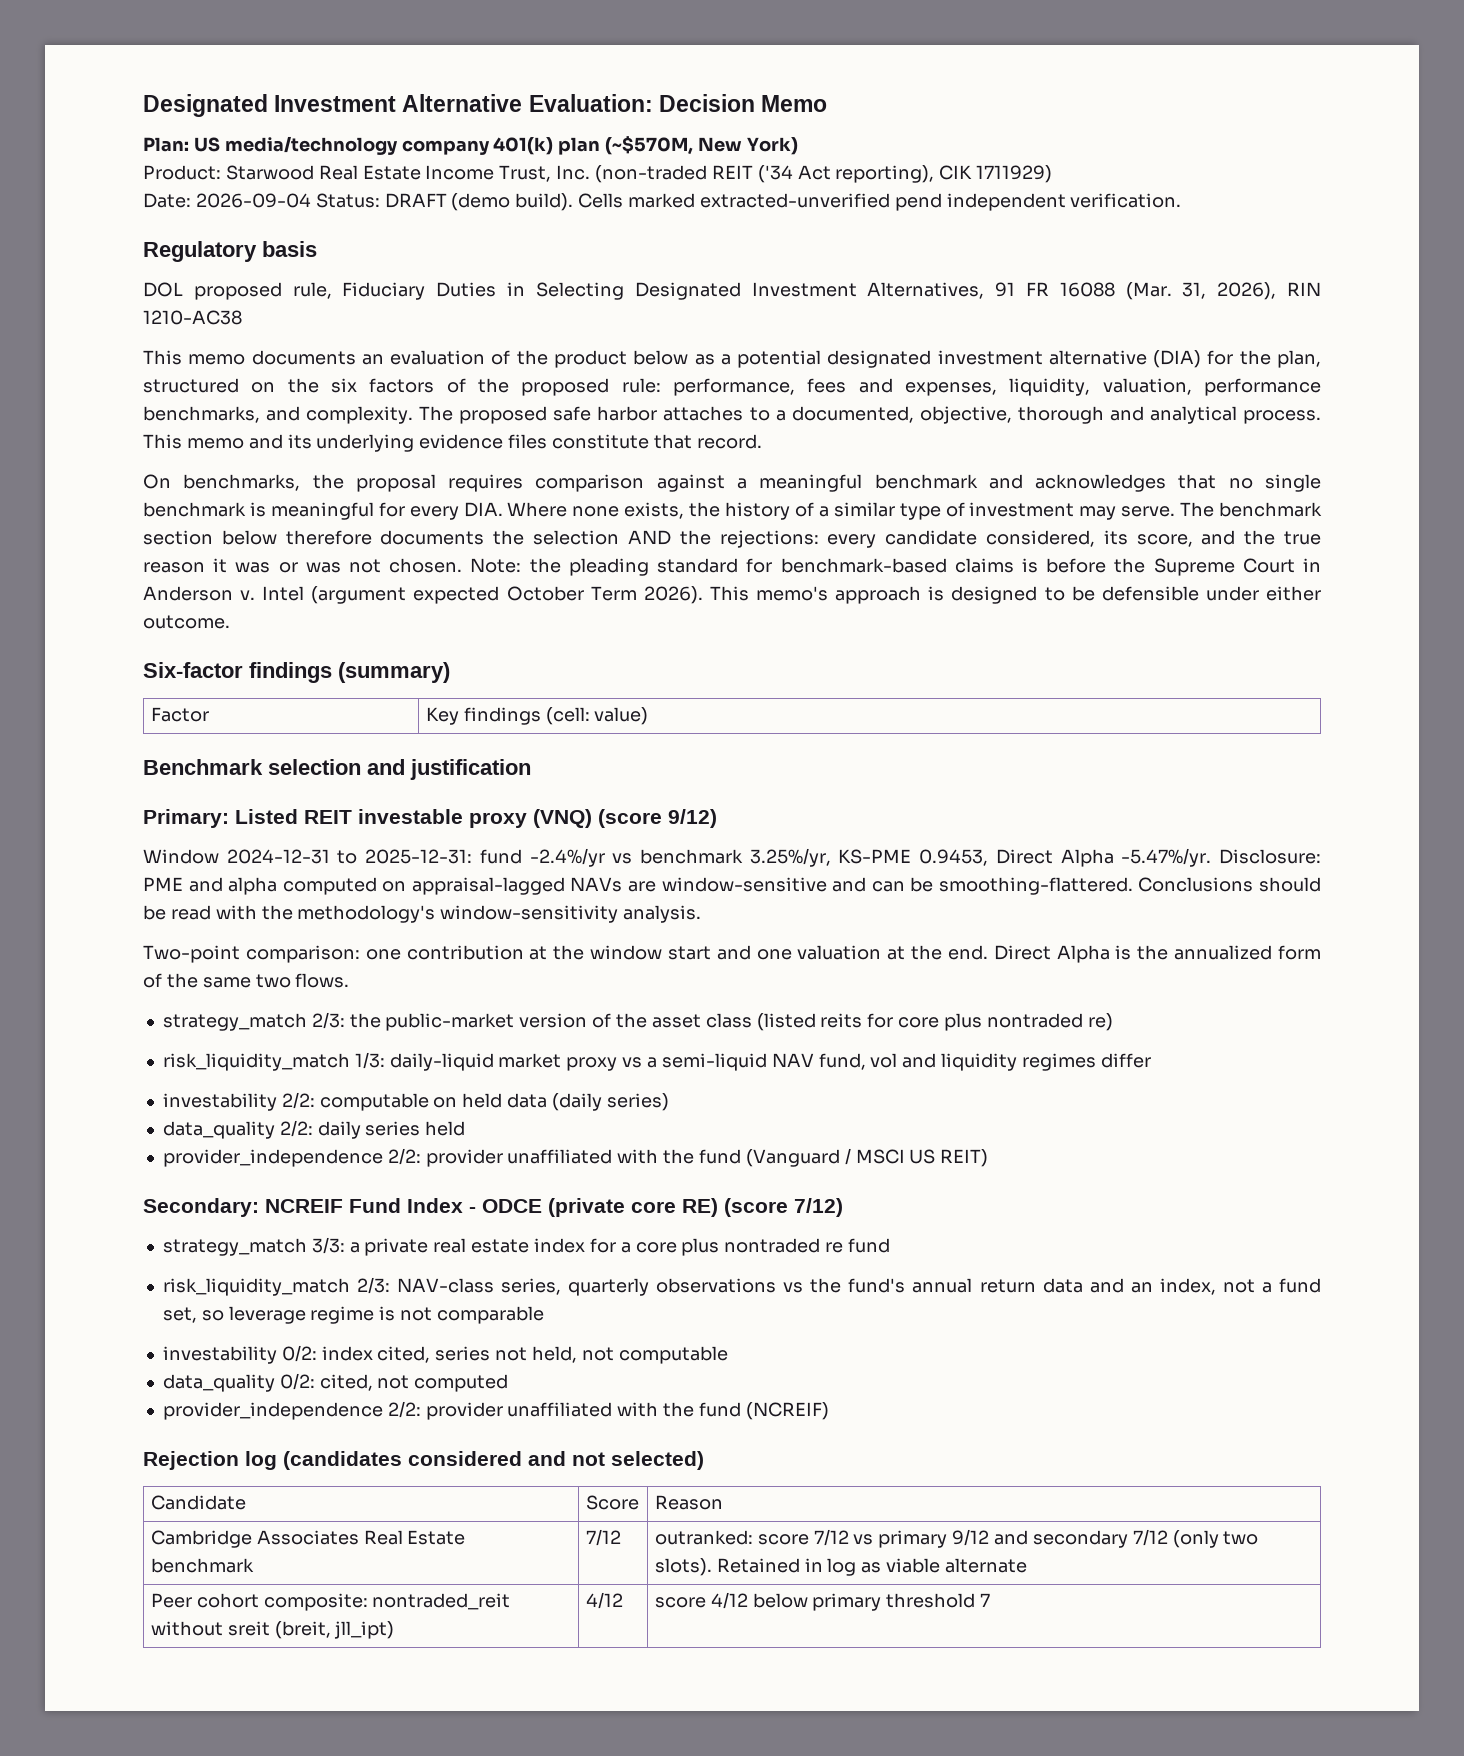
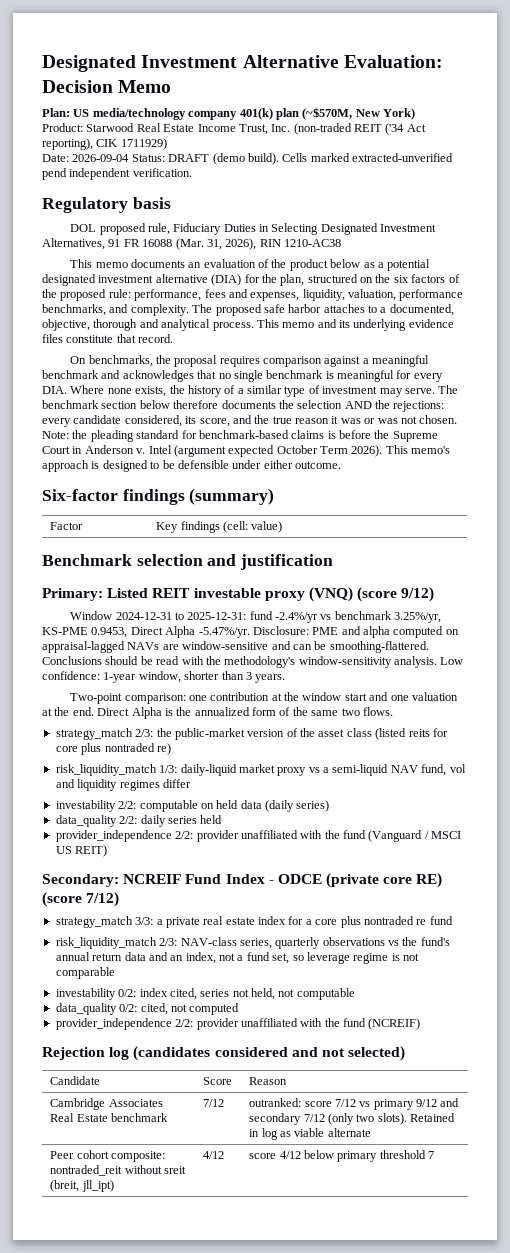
(702, 914) none -> [440,657,464,665] [42,671,286,683] Low confidence: 1-year window, shorter than 3 years.

